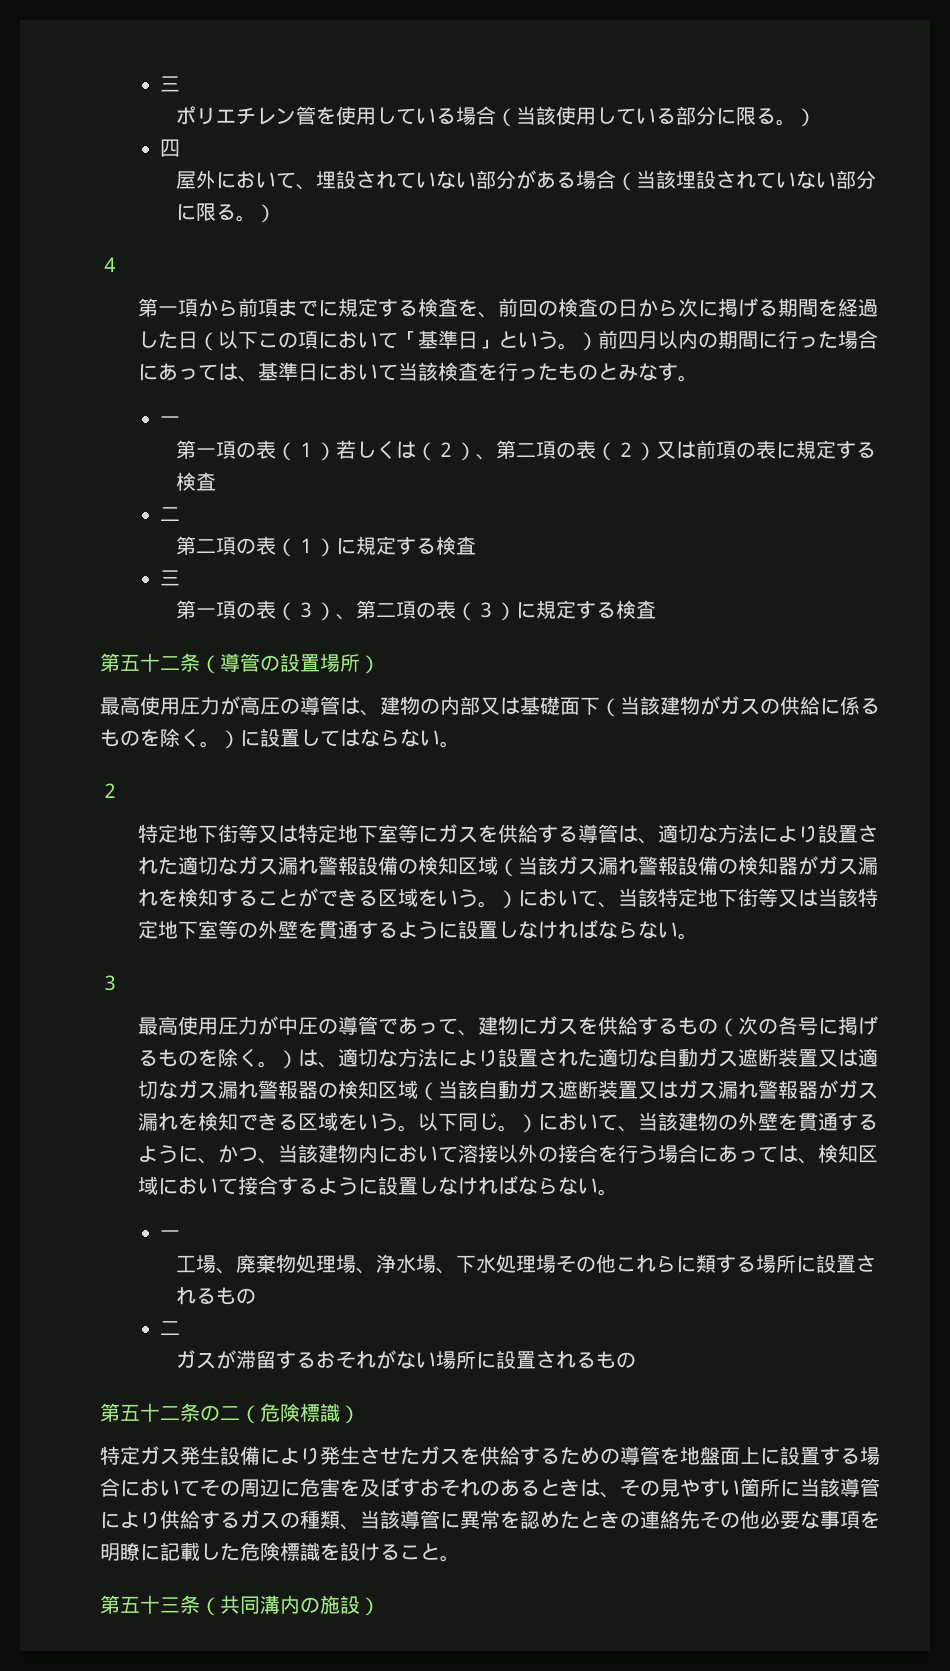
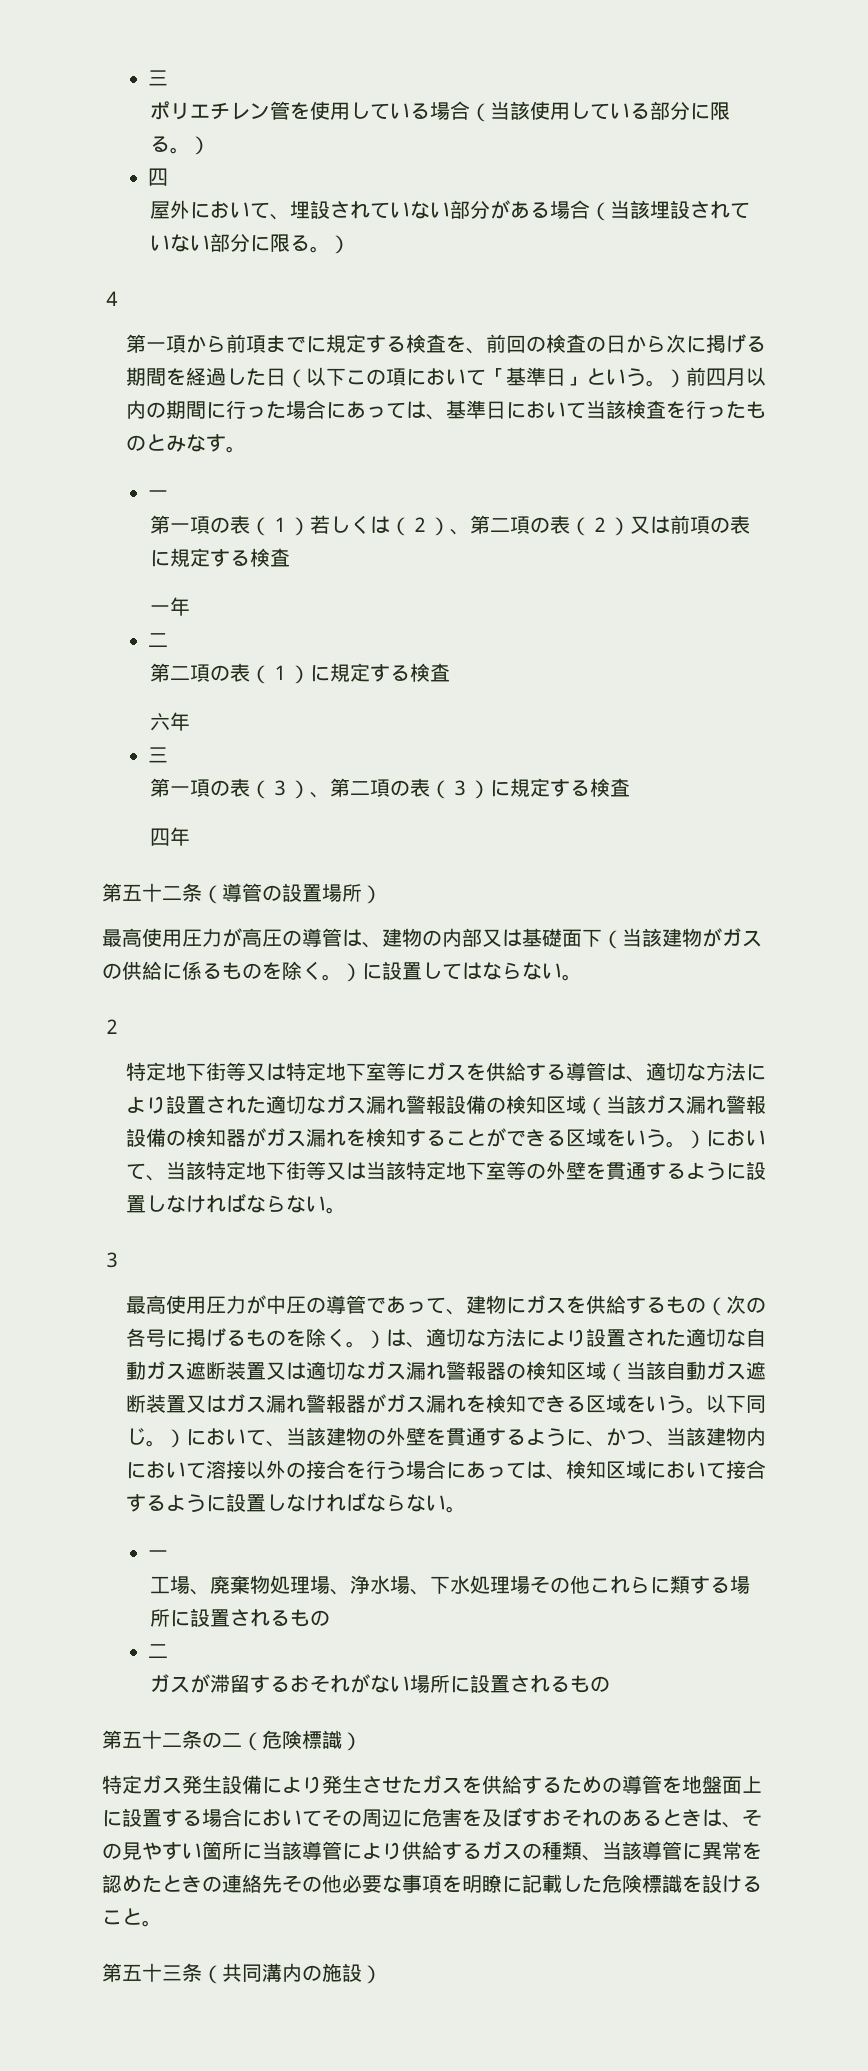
(216, 481) none -> [149,597,190,616] // 一年
(476, 545) none -> [149,712,190,731] // 六年
(656, 609) none -> [149,827,190,846] // 四年

